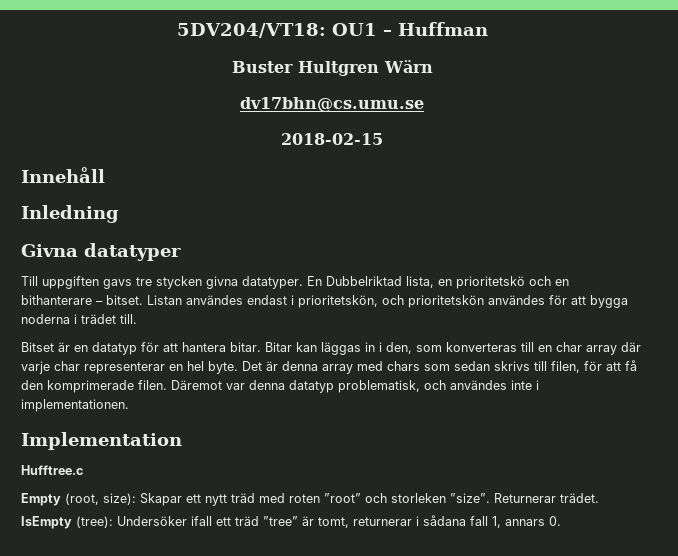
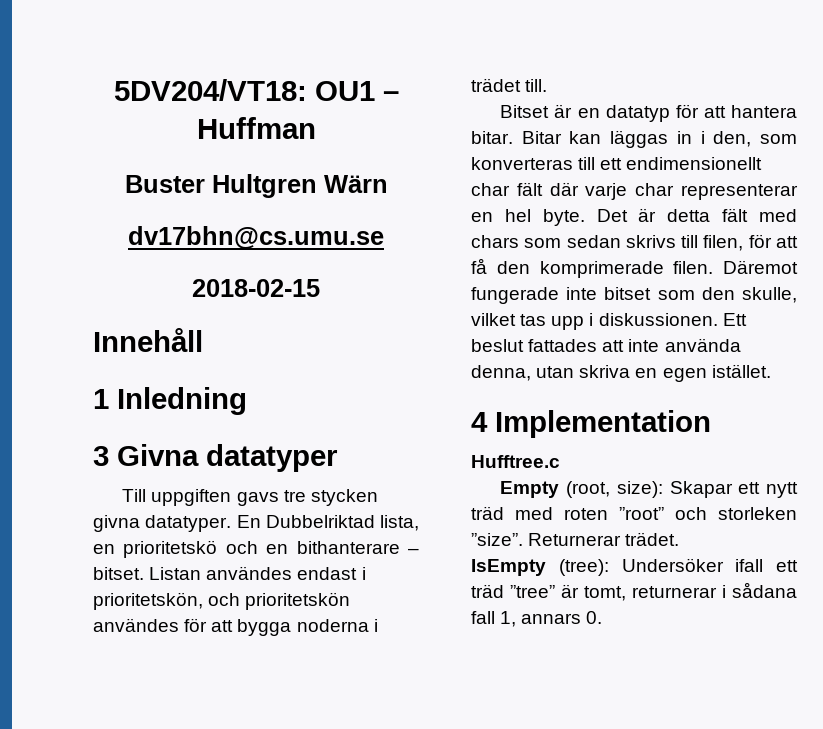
(105, 175) none -> [93,389,109,409] 1
(119, 214) none -> [93,446,109,466] 3
[538,342,617,355] en char array -> [600,157,763,170] [471,182,543,196] ett endimensionellt char fält
[282,361,353,374] denna array -> [667,208,749,222] detta fält
[226,380,539,393] [21,399,129,412] var denna datatyp problematisk, och användes inte i implementationen. // -> [471,287,797,304] [471,313,747,330] [471,338,741,352] [471,364,771,382] [471,412,488,432] fungerade inte bitset som den skulle, vilket tas upp i diskussionen. Ett beslut fattades att inte använda denna, utan skriva en egen istället. // 4

